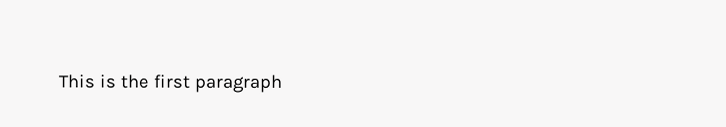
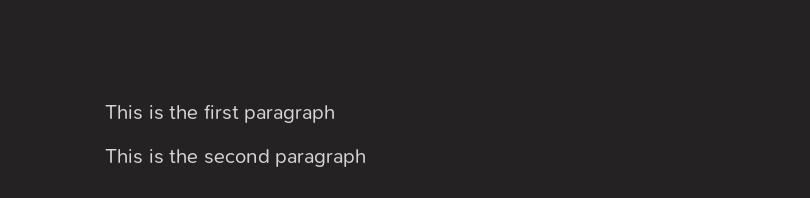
(282, 83) none -> [105,149,367,167] // This is the second paragraph

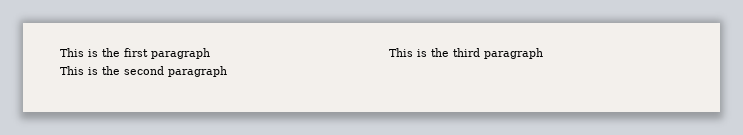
(367, 158) none -> [389,48,543,59] // This is the third paragraph

